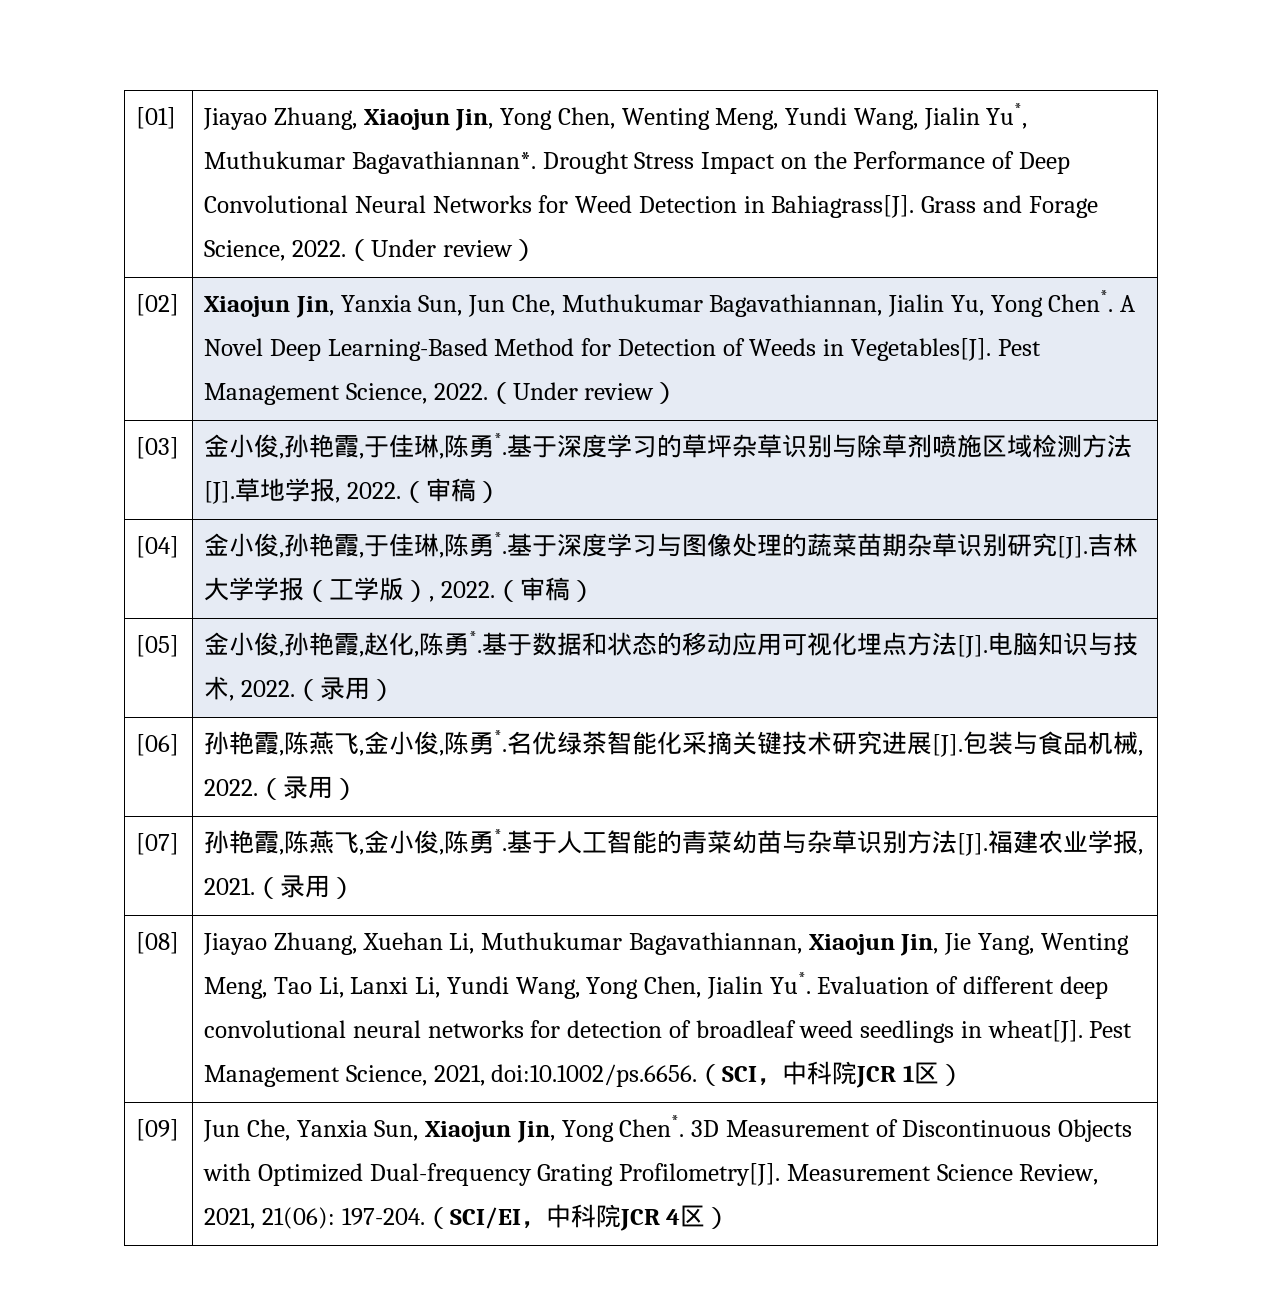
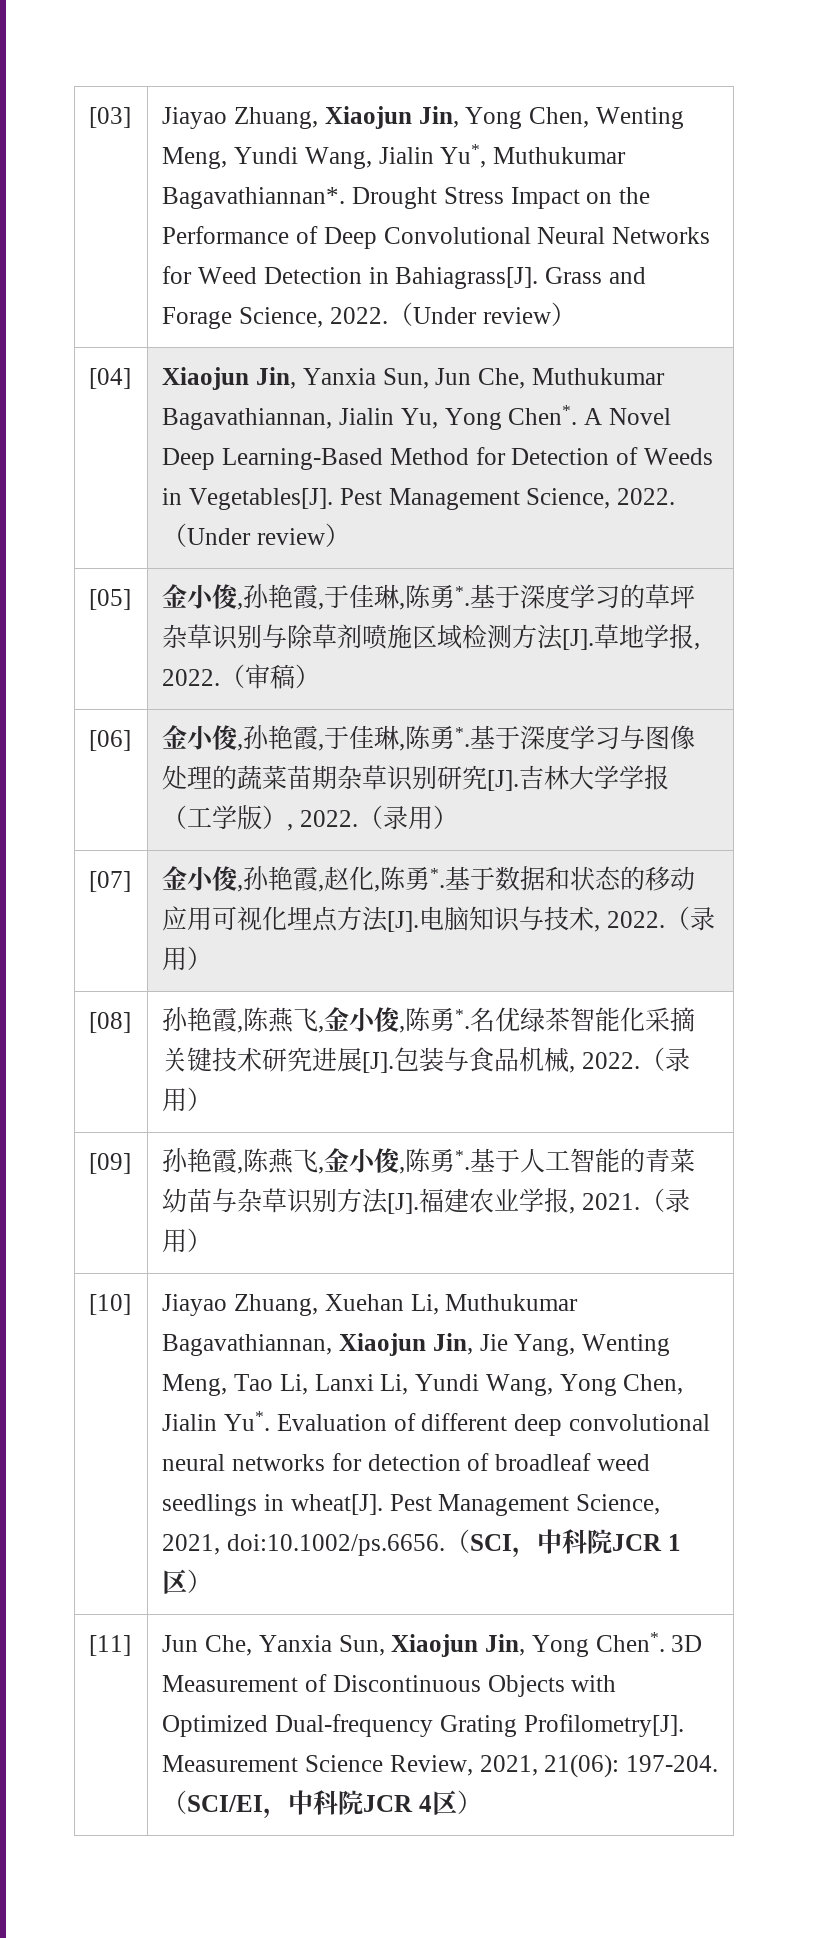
[136,107,177,129] [01] -> [89,107,132,128] [03]
[136,294,180,316] [02] -> [89,368,132,389] [04]
[136,437,180,459] [03] -> [89,589,132,610] [05]
[136,536,180,558] [04] -> [89,730,132,751] [06]
[519,577,595,602] [136,635,180,657] 审稿） // [05] -> [383,805,459,830] [89,871,132,892] 录用） // [07]
[136,734,180,756] [06] -> [89,1012,132,1033] [08]
[136,833,180,855] [07] -> [89,1153,132,1174] [09]
[136,932,180,954] [08] -> [89,1294,132,1315] [10]
[136,1119,180,1141] [09] -> [89,1635,132,1656] [11]

